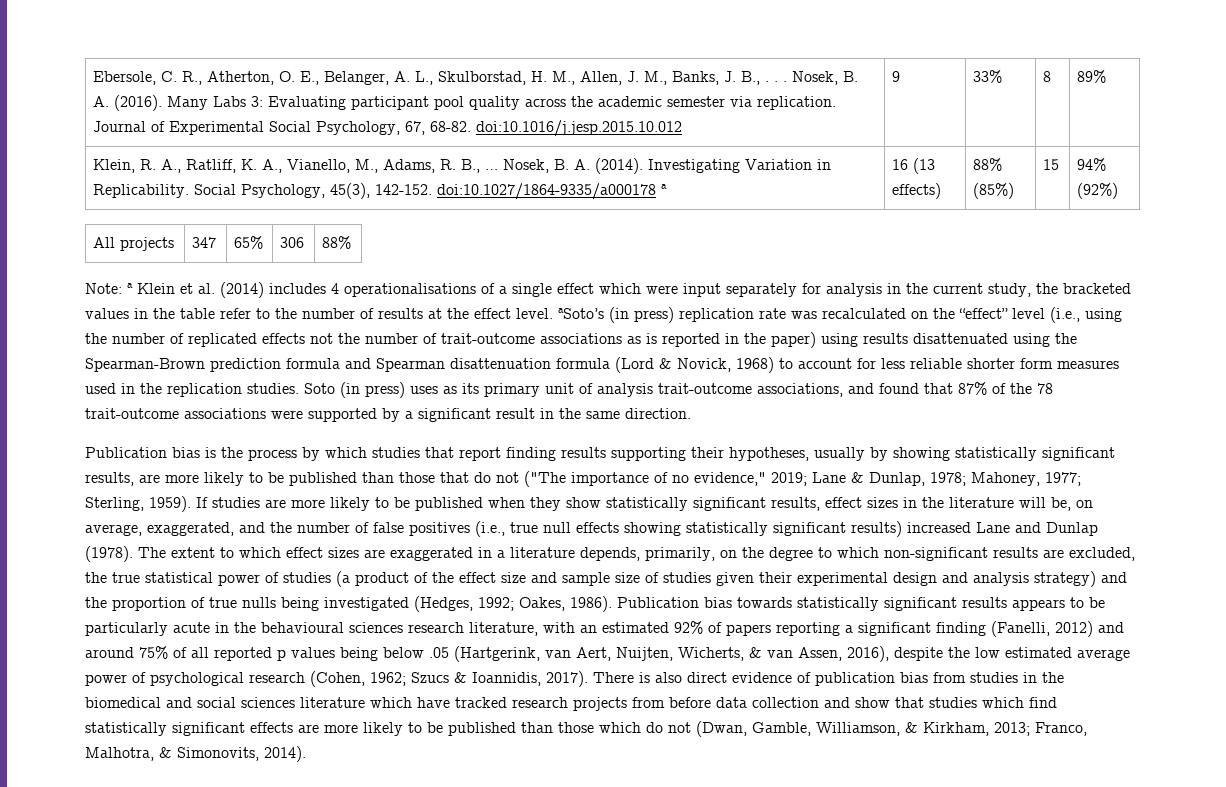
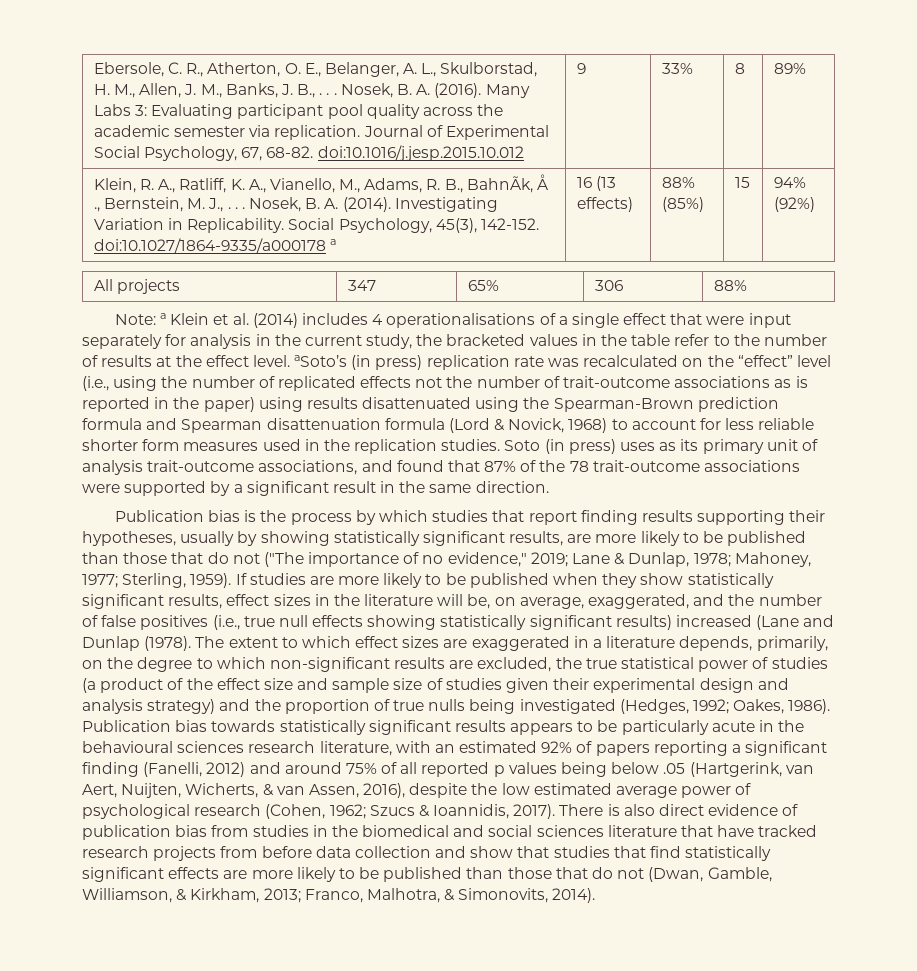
[485,169,499,170] … -> [466,174,550,193] [93,197,245,212] BahnÃk, Å ., Bernstein, M. J., . . .
[599,283,641,294] which -> [670,313,703,325] that
[976,522,1010,533] Lane -> [756,615,800,630] (Lane
[370,697,412,708] which -> [681,825,714,837] that
[982,697,1024,708] which -> [613,846,646,858] that
[599,722,641,733] which -> [555,867,588,879] that

